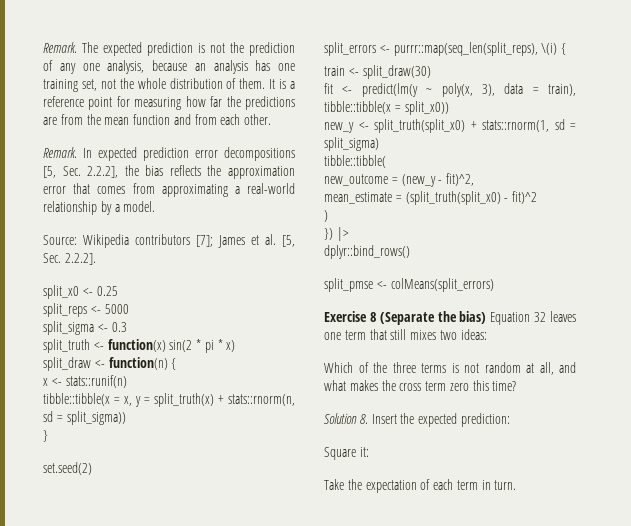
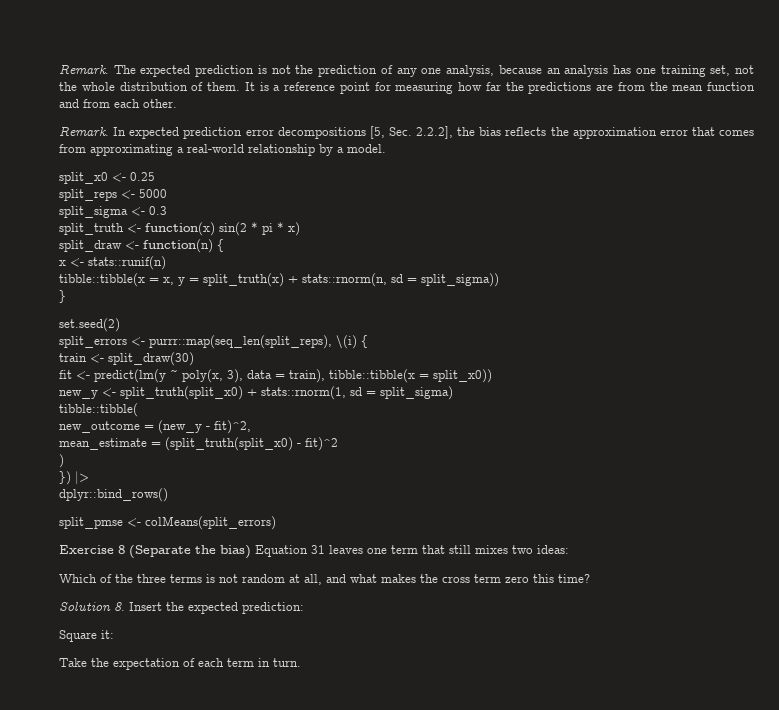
[43,234,295,248] [43,253,96,265] // Source: Wikipedia contributors [7]; James et al. [5, Sec. 2.2.2]. -> (386, 148) none
[534,312,547,322] 32 -> [311,545,325,554] 31

